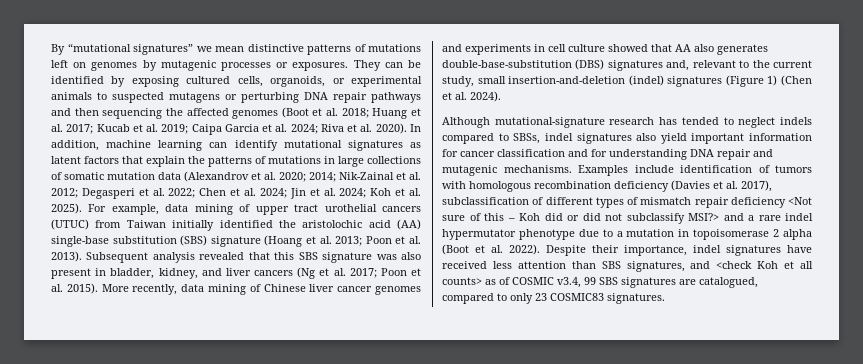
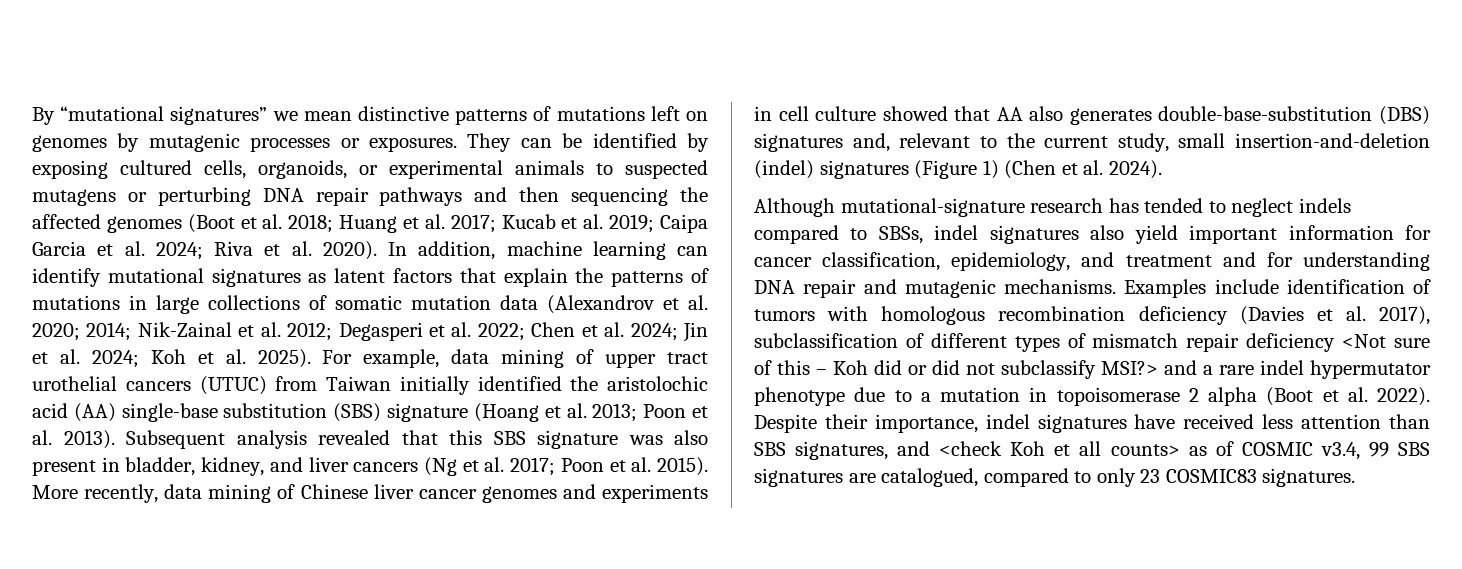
[497,149,565,157] classification -> [822,252,1212,271] classification, epidemiology, and treatment

